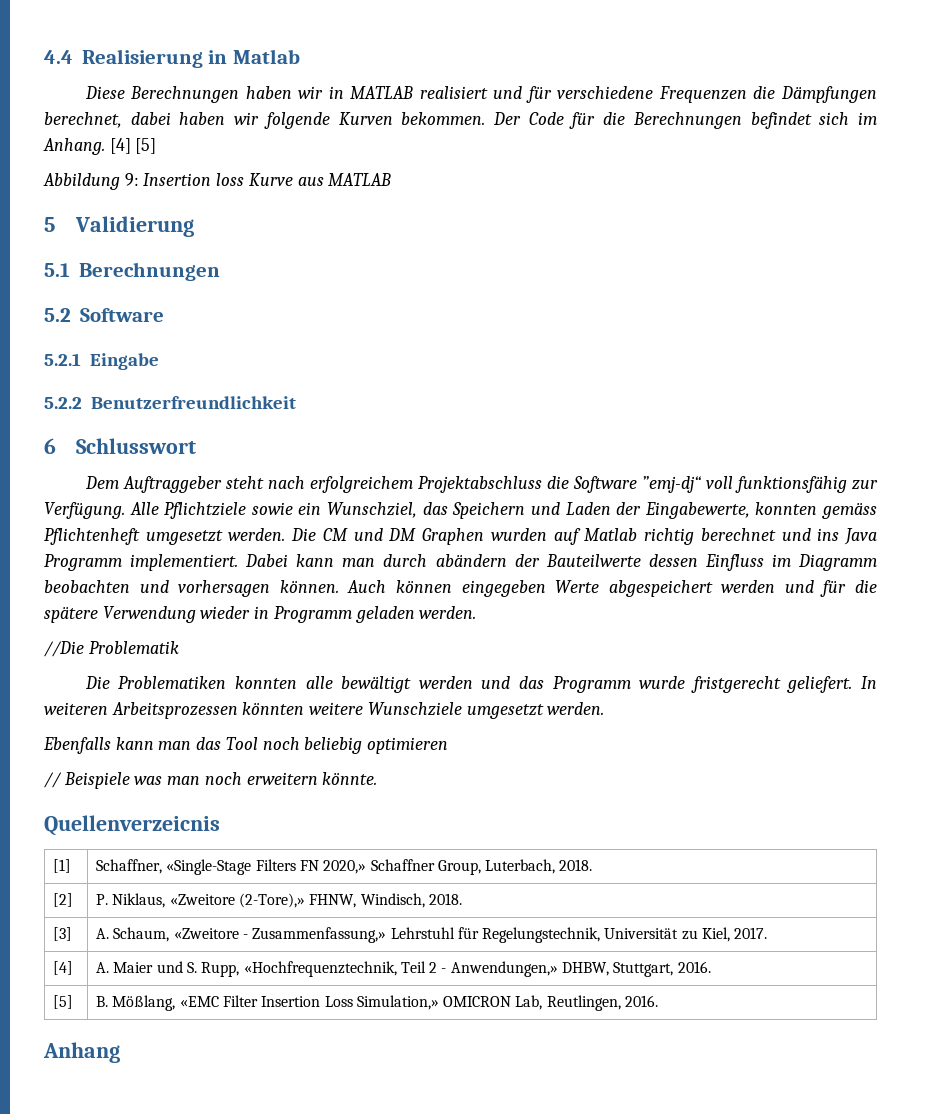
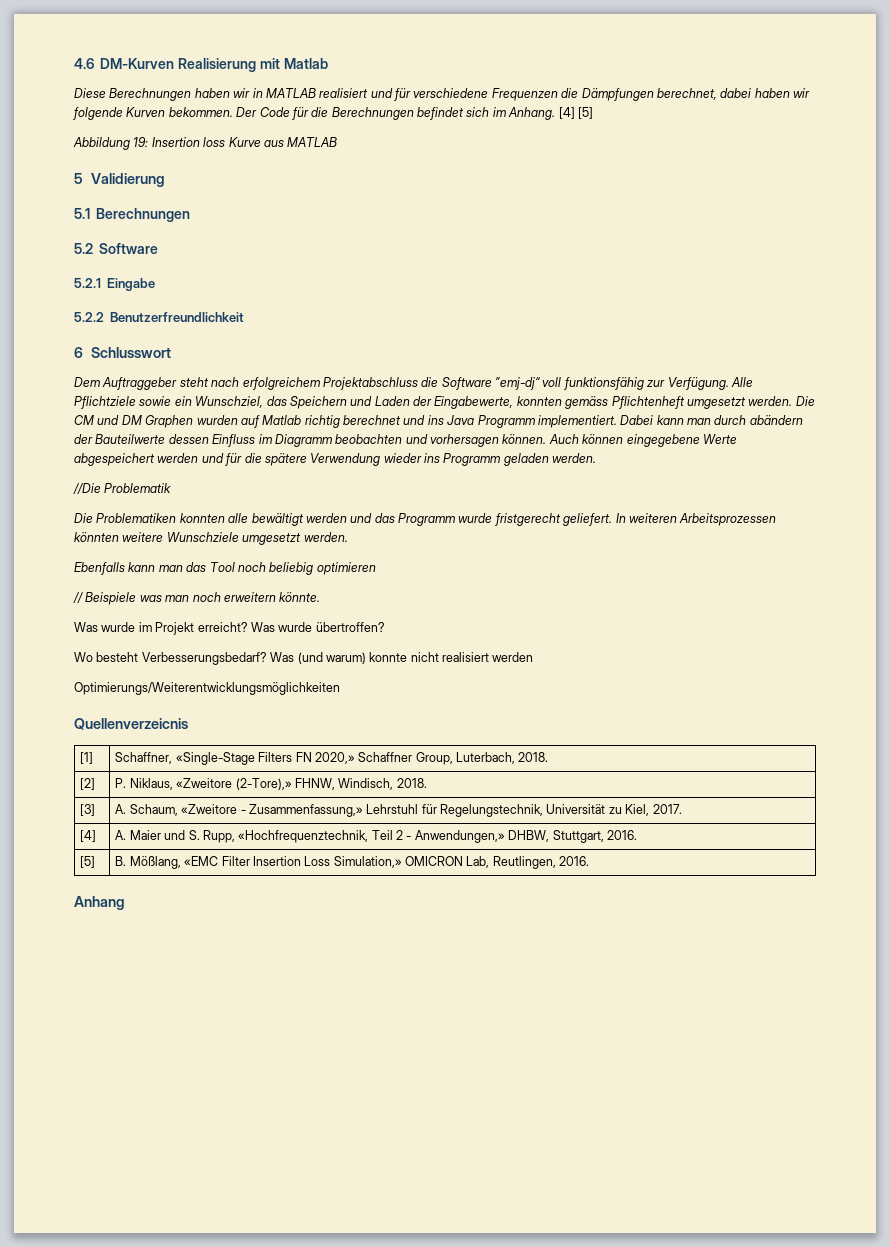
[44,49,228,68] 4.4 Realisierung in -> [74,58,280,72] 4.6 DM-Kurven Realisierung mit
[124,173,139,186] 9: -> [133,137,149,147] 19:
[461,580,546,597] eingegeben -> [626,434,700,447] eingegebene
[254,606,270,619] in -> [424,453,440,463] ins
(378, 778) none -> [74,622,385,635] [74,652,534,665] [74,682,340,695] // Was wurde im Projekt erreicht? Was wurde übertroffen? // Wo besteht Verbesserungsbedarf? Was (und warum) konnte nicht realisiert werden // Optimierungs/Weiterentwicklungsmöglichkeiten

